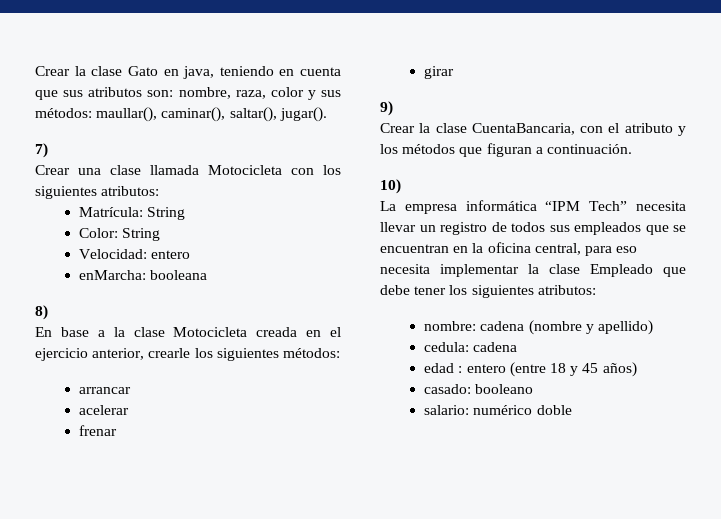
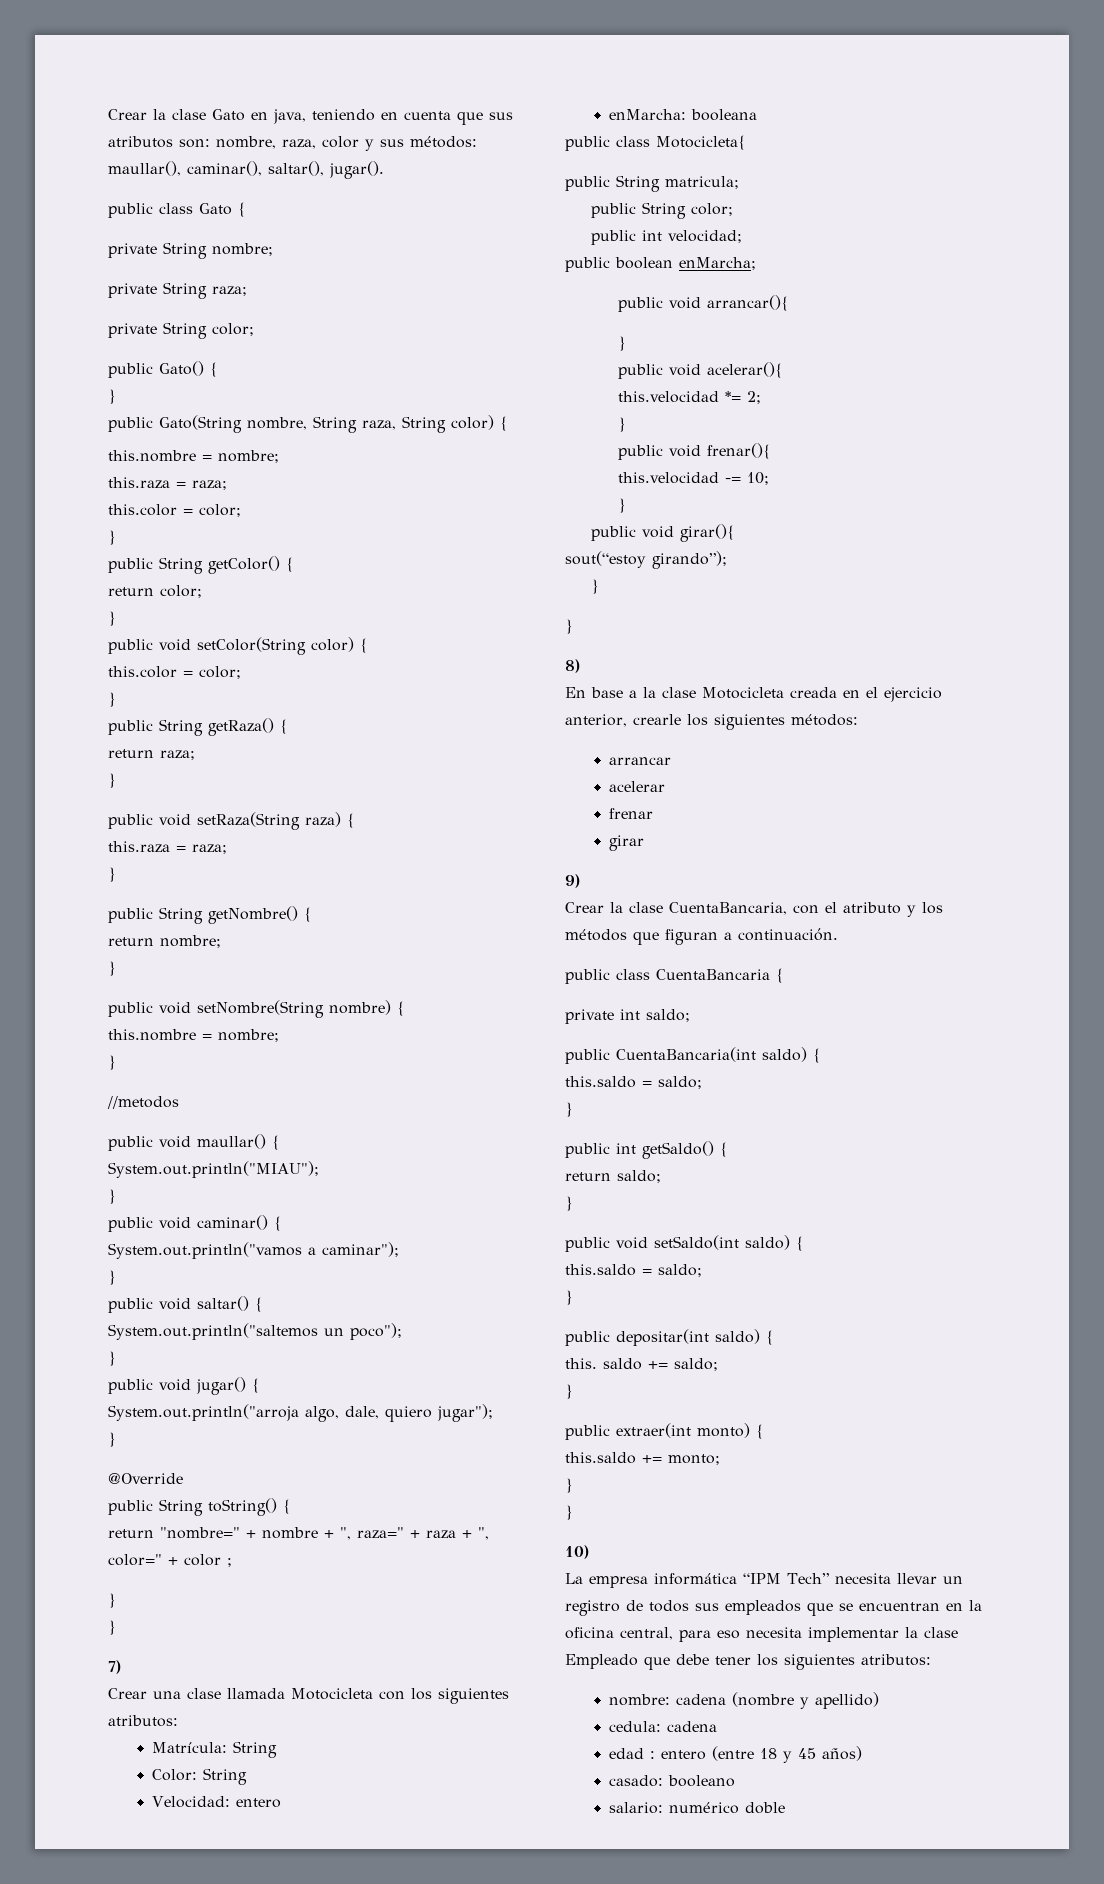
(327, 114) none -> [108,202,246,218] [108,242,273,259] [108,282,247,299] [108,322,254,339] [108,361,218,378] [108,389,116,404] [108,415,508,433] [108,450,279,463] [108,477,227,490] [108,504,241,517] [108,530,116,545] [108,556,294,574] [108,585,202,598] [108,611,116,626] [108,637,368,655] [108,666,241,679] [108,692,116,707] [108,718,288,736] [108,749,195,760] [108,773,116,788] [108,812,355,830] [108,841,227,854] [108,867,116,882] [108,906,312,924] [108,935,221,948] [108,961,116,976] [108,1000,405,1018] [108,1029,279,1042] [108,1055,116,1070] [107,1096,179,1109] [108,1134,280,1151] [108,1161,319,1178] [108,1189,116,1204] [108,1215,282,1232] [108,1242,399,1259] [108,1270,116,1285] [108,1296,263,1313] [108,1323,402,1340] [108,1351,116,1366] [108,1377,260,1395] [108,1404,493,1422] [108,1432,116,1447] [108,1473,183,1484] [108,1498,291,1516] [108,1527,489,1540] [108,1554,232,1567] [108,1593,116,1608] [108,1620,116,1635] // public class Gato { // private String nombre; // private String raza; // private String color; // public Gato() { // } // public Gato(String nombre, String raza, String color) { // this.nombre = nombre; // this.raza = raza; // this.color = color; // } // public String getColor() { // return color; // } // public void setColor(String color) { // this.color = color; // } // public String getRaza() { // return raza; // } // public void setRaza(String raza) { // this.raza = raza; // } // public String getNombre() { // return nombre; // } // public void setNombre(String nombre) { // this.nombre = nombre; // } // //metodos // public void maullar() { // System.out.println("MIAU"); // } // public void caminar() { // System.out.println("vamos a caminar"); // } // public void saltar() { // System.out.println("saltemos un poco"); // } // public void jugar() { // System.out.println("arroja algo, dale, quiero jugar"); // } // @Override // public String toString() { // return "nombre=" + nombre + ", raza=" + raza + ", color=" + color ; // } // }
(208, 275) none -> [565,135,746,151] [565,175,739,192] [591,202,734,219] [591,230,743,245] [565,257,756,272] [617,295,789,312] [617,336,626,351] [617,362,783,379] [617,391,761,404] [617,417,626,432] [617,443,771,460] [617,472,769,485] [617,498,626,513] [591,524,736,542] [565,551,727,569] [591,579,600,594] [565,619,573,634] // public class Motocicleta{ // public String matricula; // public String color; // public int velocidad; // public boolean enMarcha; // public void arrancar(){ // } // public void acelerar(){ // this.velocidad *= 2; // } // public void frenar(){ // this.velocidad -= 10; // } // public void girar(){ // sout(“estoy girando”); // } // }
(632, 149) none -> [565,968,784,984] [565,1009,690,1024] [565,1047,821,1064] [565,1076,702,1089] [565,1102,573,1117] [565,1141,728,1159] [565,1170,661,1183] [565,1196,573,1211] [565,1235,804,1252] [565,1264,702,1277] [565,1290,573,1305] [565,1329,774,1346] [565,1358,718,1371] [565,1384,573,1399] [565,1423,764,1440] [565,1452,720,1465] [565,1478,573,1493] [565,1505,573,1520] // public class CuentaBancaria { // private int saldo; // public CuentaBancaria(int saldo) { // this.saldo = saldo; // } // public int getSaldo() { // return saldo; // } // public void setSaldo(int saldo) { // this.saldo = saldo; // } // public depositar(int saldo) { // this. saldo += saldo; // } // public extraer(int monto) { // this.saldo += monto; // } // }

